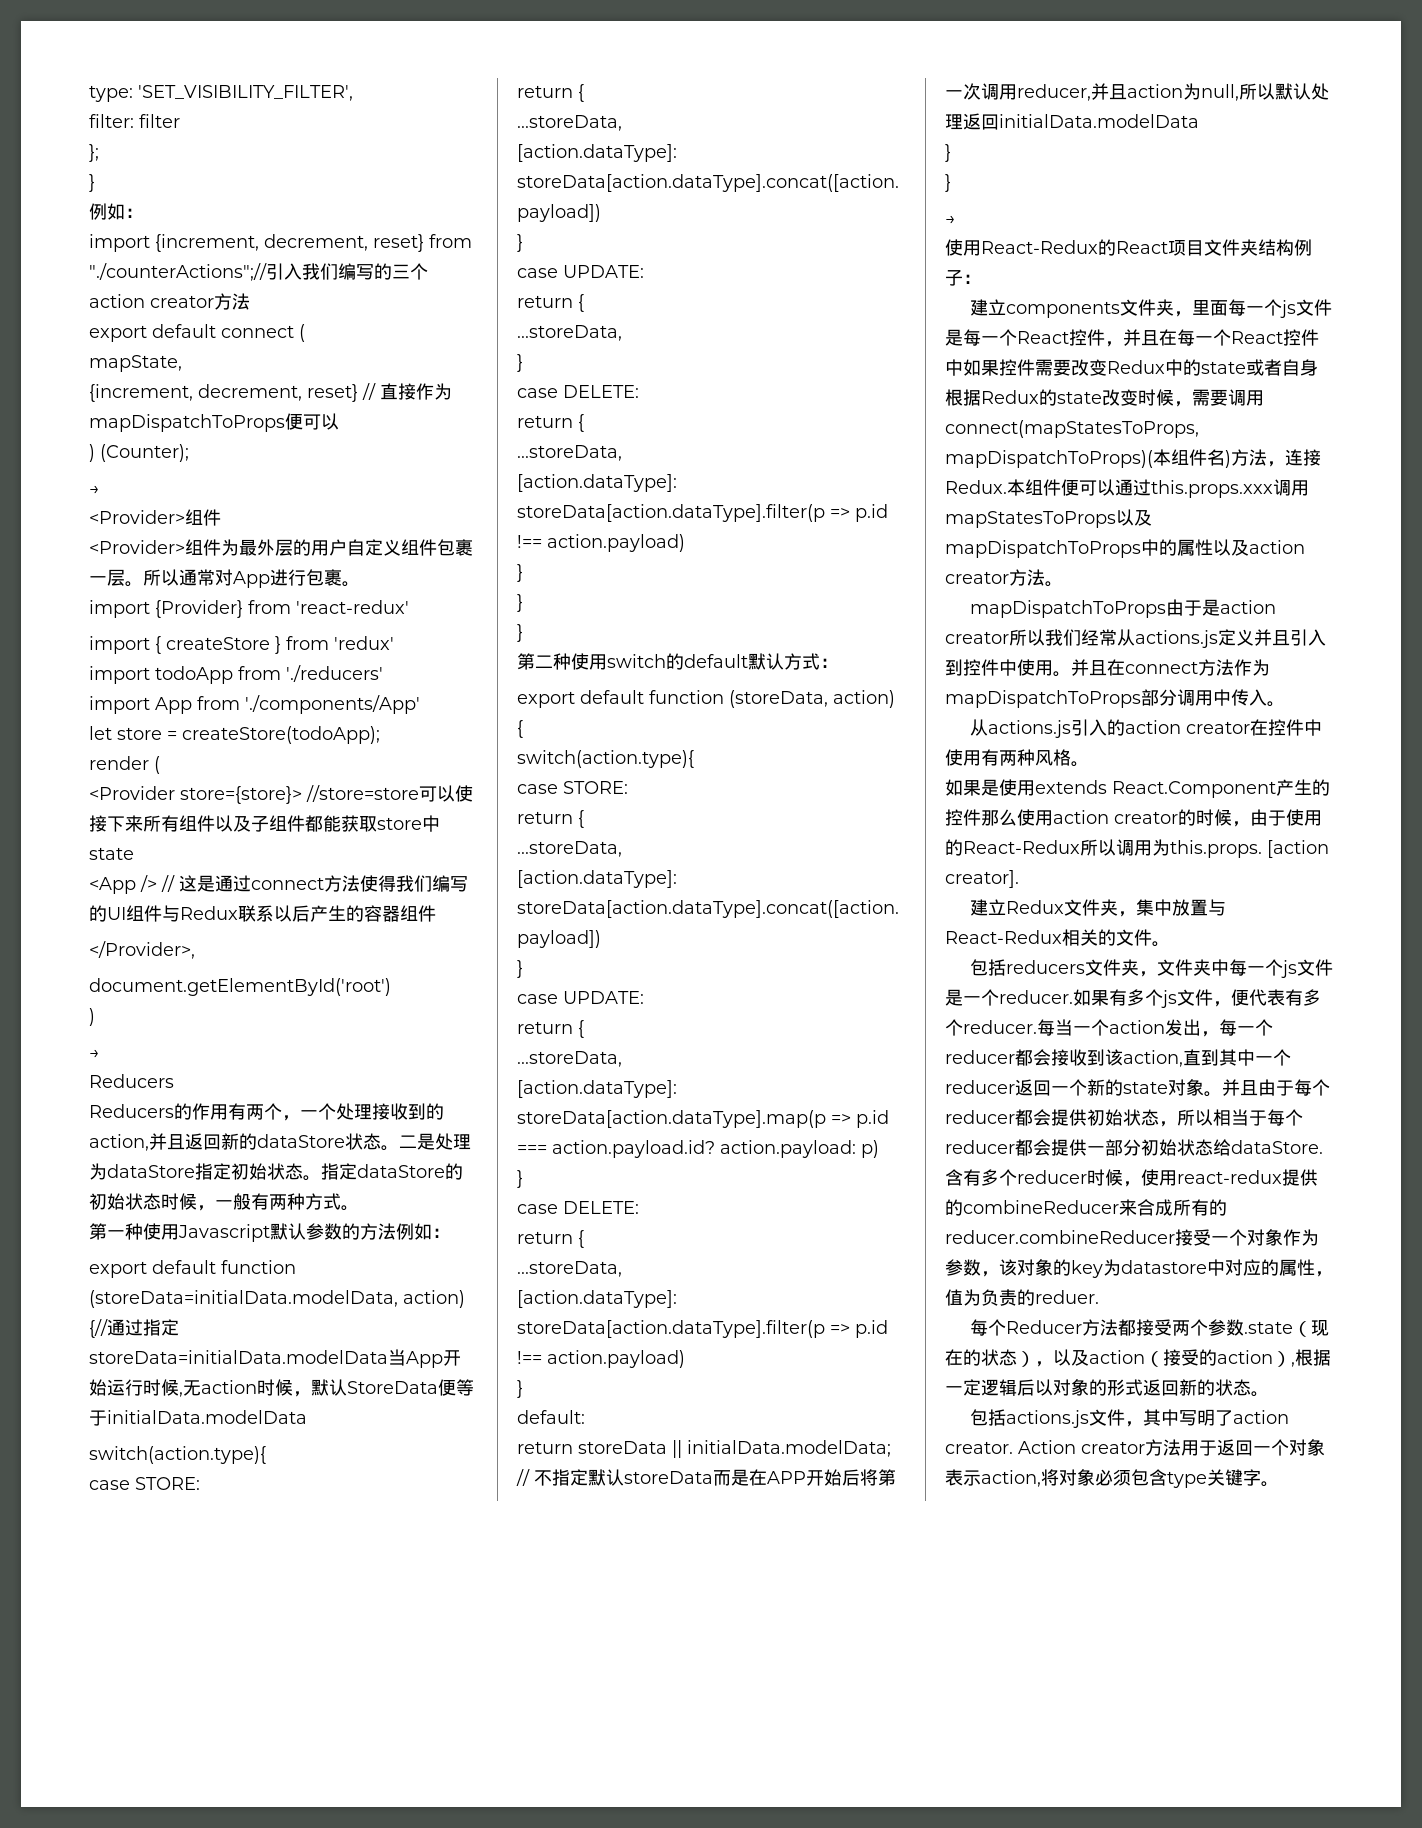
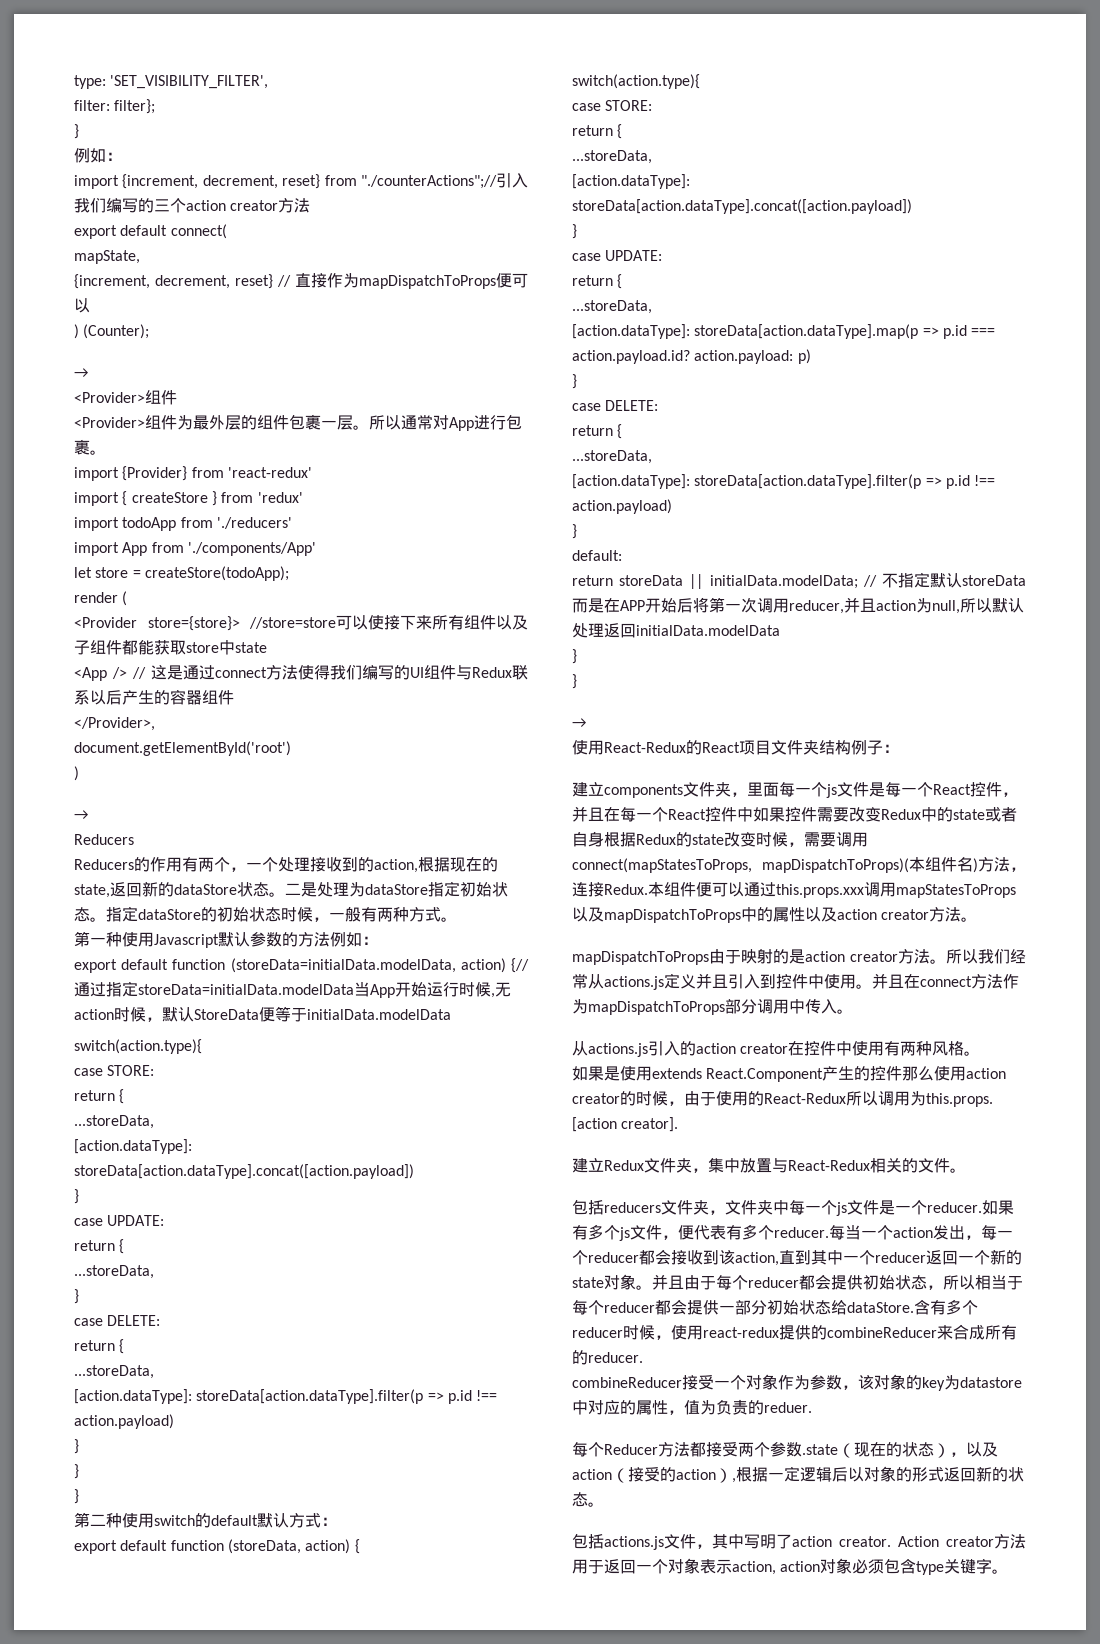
[139,114,180,128] [89,144,99,162] filter // }; -> [114,99,156,114] filter};
[221,324,305,342] connect ( -> [170,224,227,239] connect(
[311,539,401,556] 用户自定义 -> (257, 422) none
[149,1133,185,1150] 并且 -> [418,857,498,872] [74,884,110,898] 根据现在的state,
(1202, 608) none -> [741,949,789,964] 映射的
(1009, 637) none -> [898,949,946,964] 方法。
[945,1230,1175,1244] reducer.combineReducer -> [588,1352,643,1363] [572,1377,682,1388] reducer. // combineReducer
[1041,1469,1059,1486] 将 -> [780,1561,821,1572] action

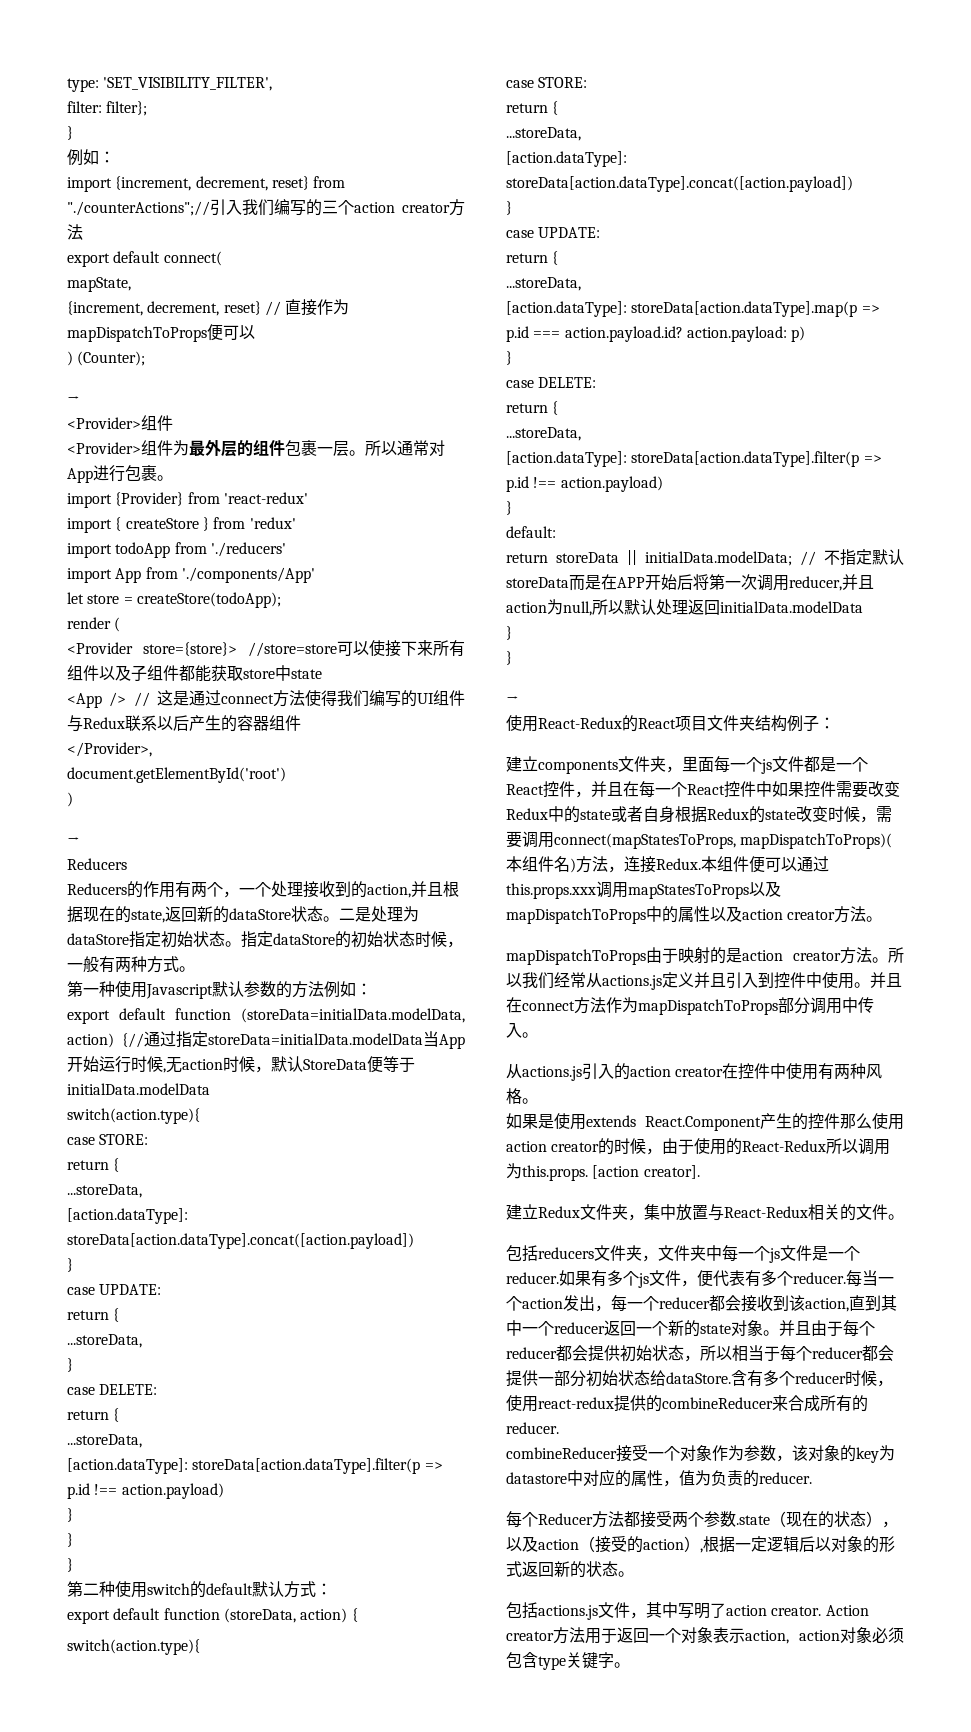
(418, 866) none -> [411,881,443,897] 并且
[869,782,901,797] 是每 -> [804,756,836,772] 都是
[764,1402,812,1413] reduer. -> [759,1472,812,1484] reducer.

